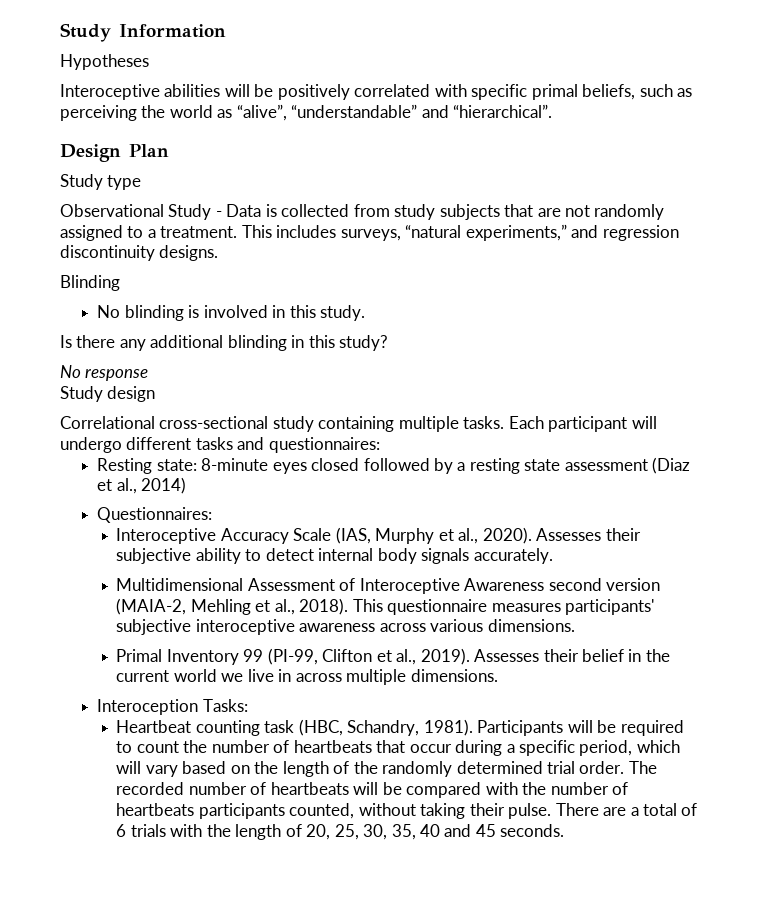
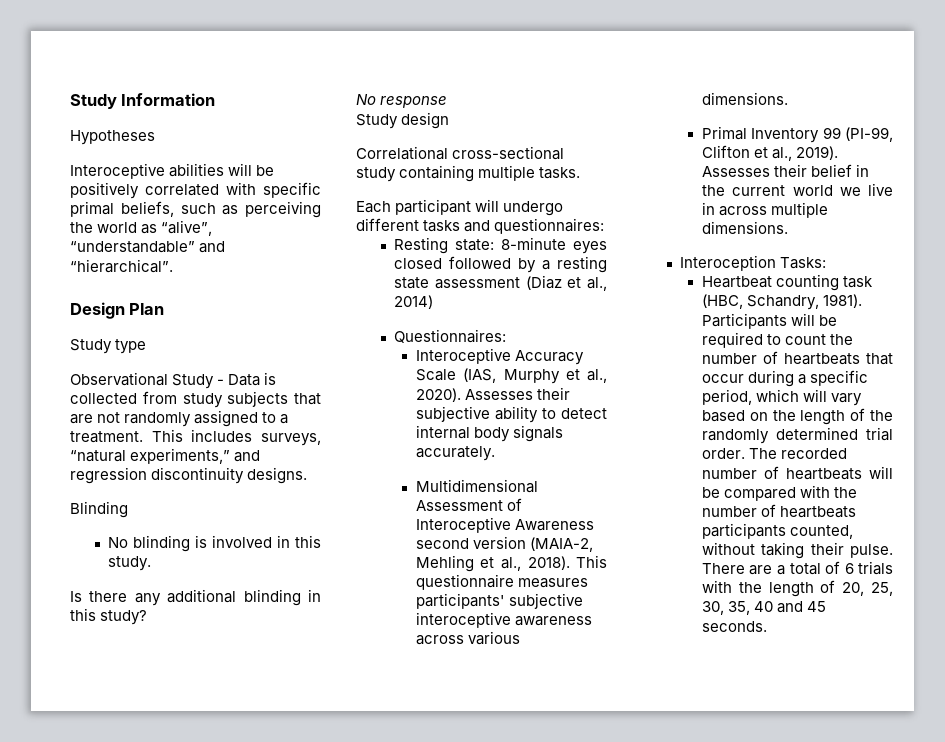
(505, 422) none -> (581, 173) //

